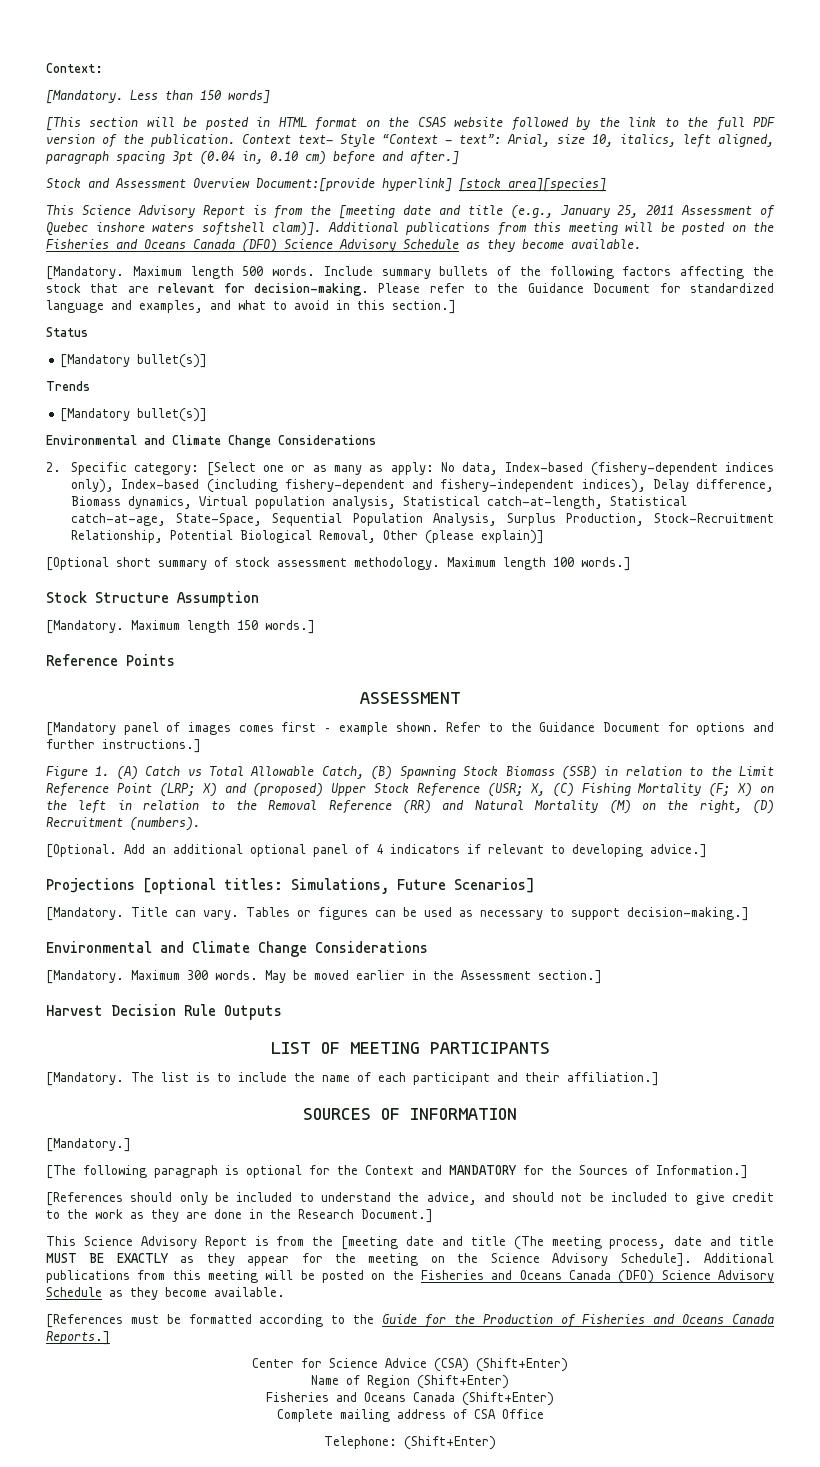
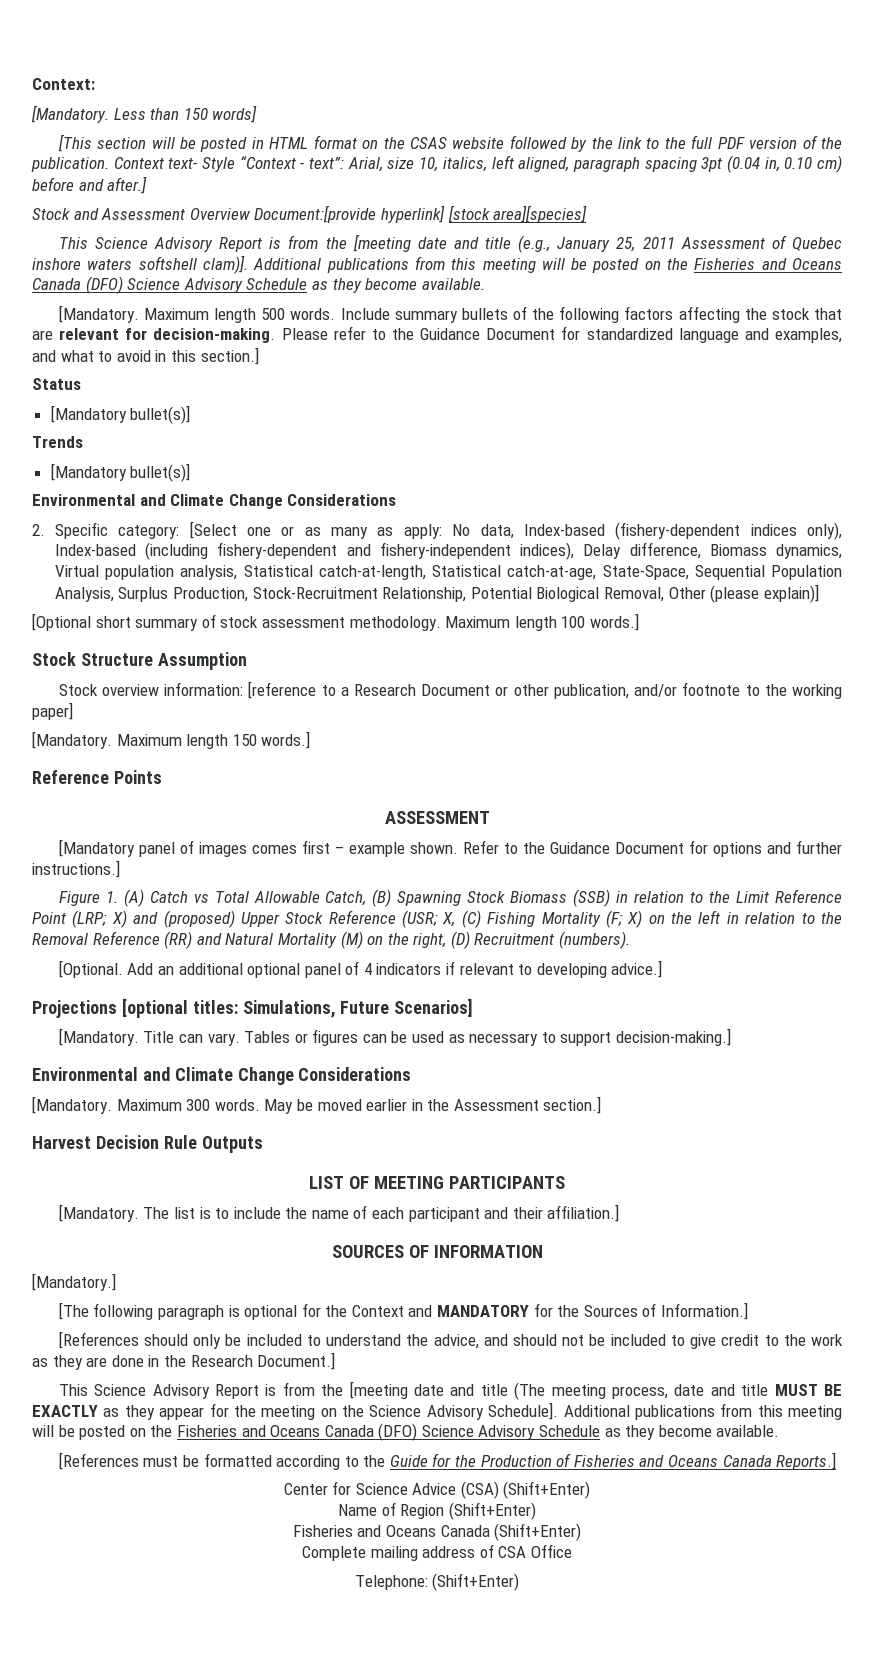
(259, 599) none -> [58,681,843,699] [32,702,73,720] // Stock overview information: [reference to a Research Document or other publication, and/or footnote to the working paper]

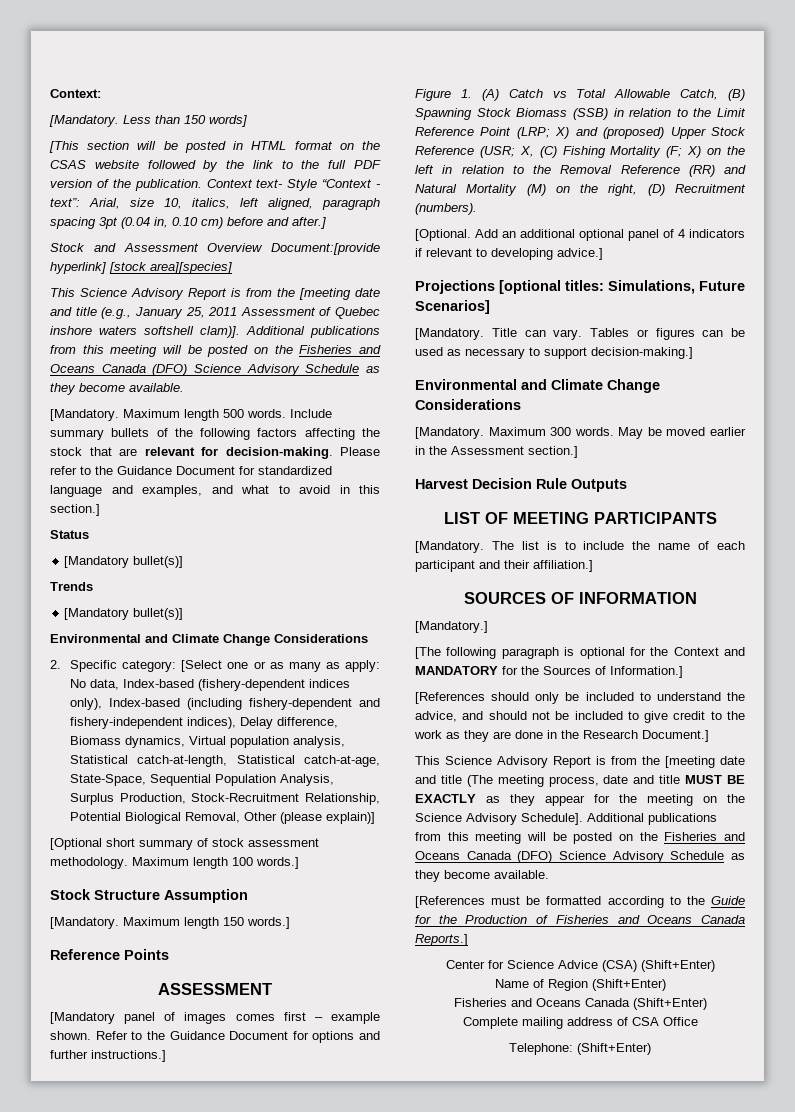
[58,681,843,699] [32,702,73,720] // Stock overview information: [reference to a Research Document or other publication, and/or footnote to the working paper] -> (248, 896) none

